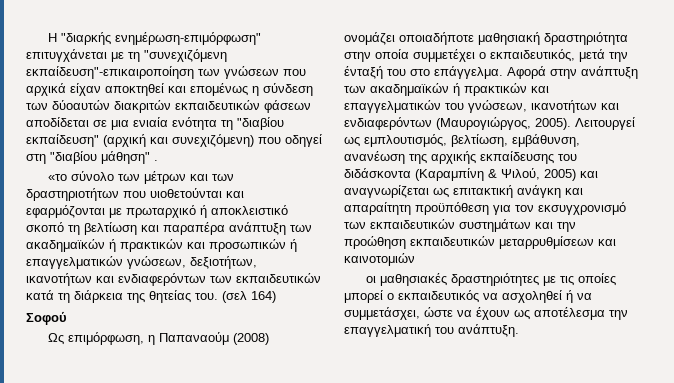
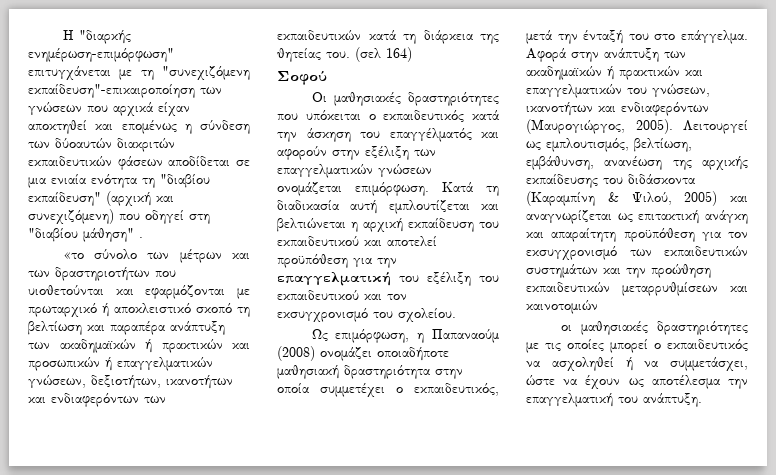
(67, 318) none -> [311,92,499,106] [277,110,499,122] [277,128,499,142] [277,146,436,160] [277,164,432,178] [277,182,499,196] [277,200,499,214] [277,218,499,232] [277,236,437,246] [277,254,397,268] [277,272,499,286] [277,290,407,300] [277,308,456,322] // Οι μαθησιακές δραστηριότητες που υπόκειται ο εκπαιδευτικός κατά την άσκηση του επαγγέλματός και αφορούν στην εξέλιξη των επαγγελματικών γνώσεων ονομάζεται επιμόρφωση. Κατά τη διαδικασία αυτή εμπλουτίζεται και βελτιώνεται η αρχική εκπαίδευση του εκπαιδευτικού και αποτελεί προϋπόθεση για την επαγγελματική του εξέλιξη του εκπαιδευτικού και τον εκσυγχρονισμό του σχολείου.

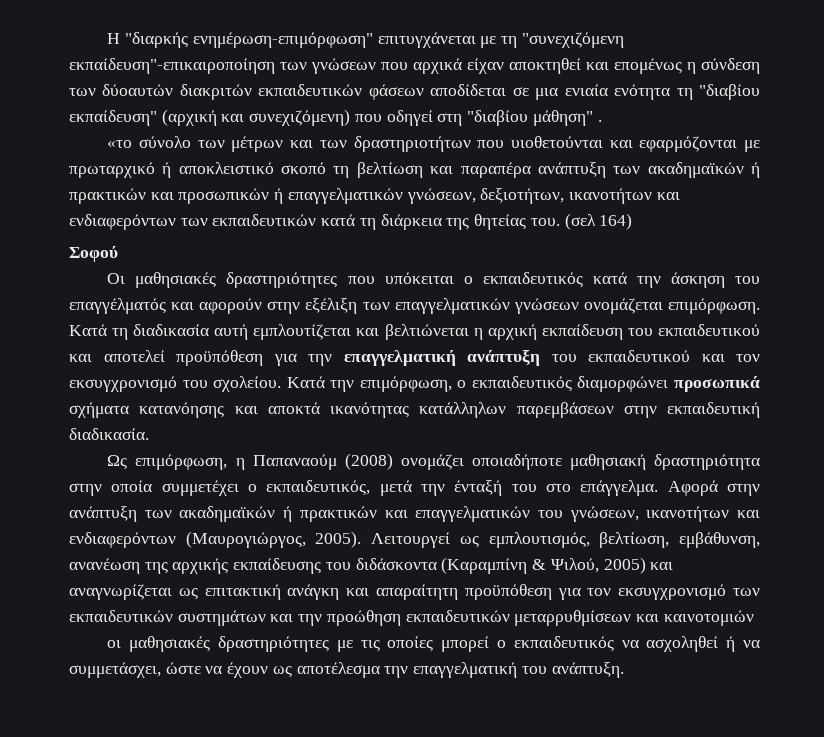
[399,272,471,286] του εξέλιξη -> [467,349,540,366] ανάπτυξη
(456, 315) none -> [286,376,760,392] [69,402,760,418] [69,428,149,440] Κατά την επιμόρφωση, ο εκπαιδευτικός διαμορφώνει προσωπικά σχήματα κατανόησης και αποκτά ικανότητας κατάλληλων παρεμβάσεων στην εκπαιδευτική διαδικασία.

